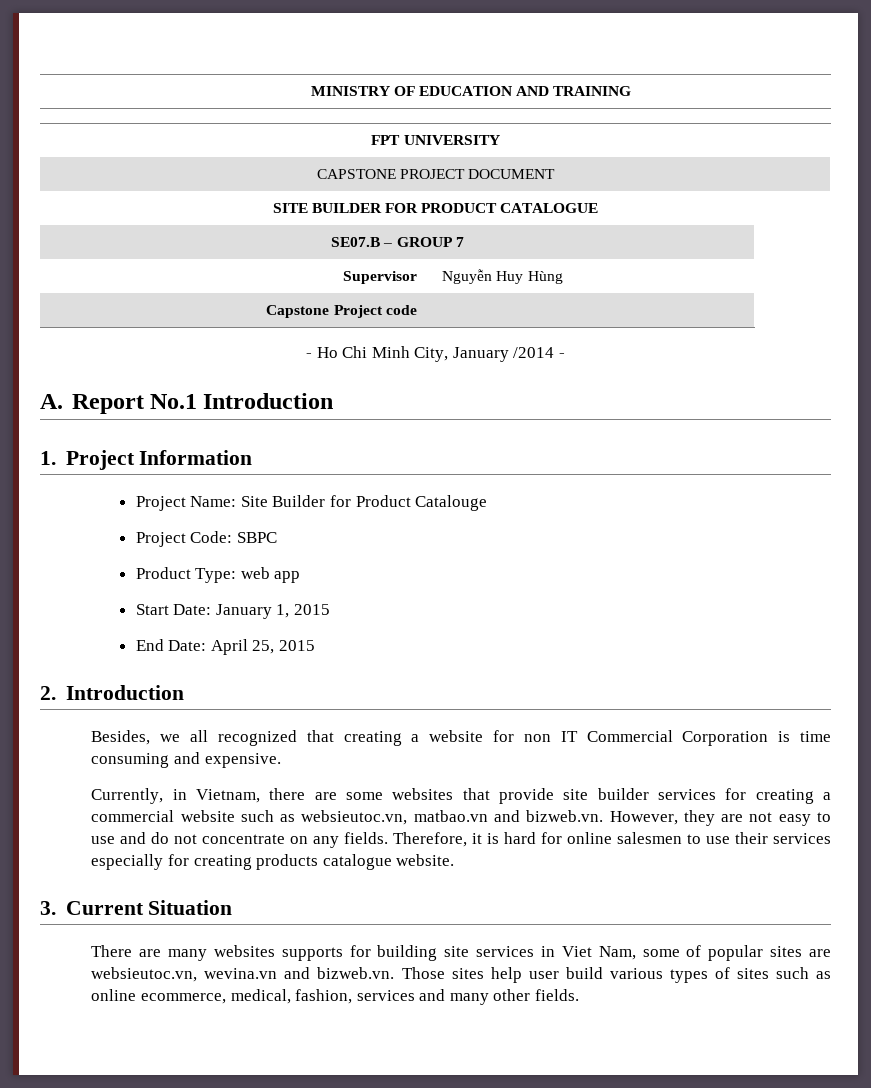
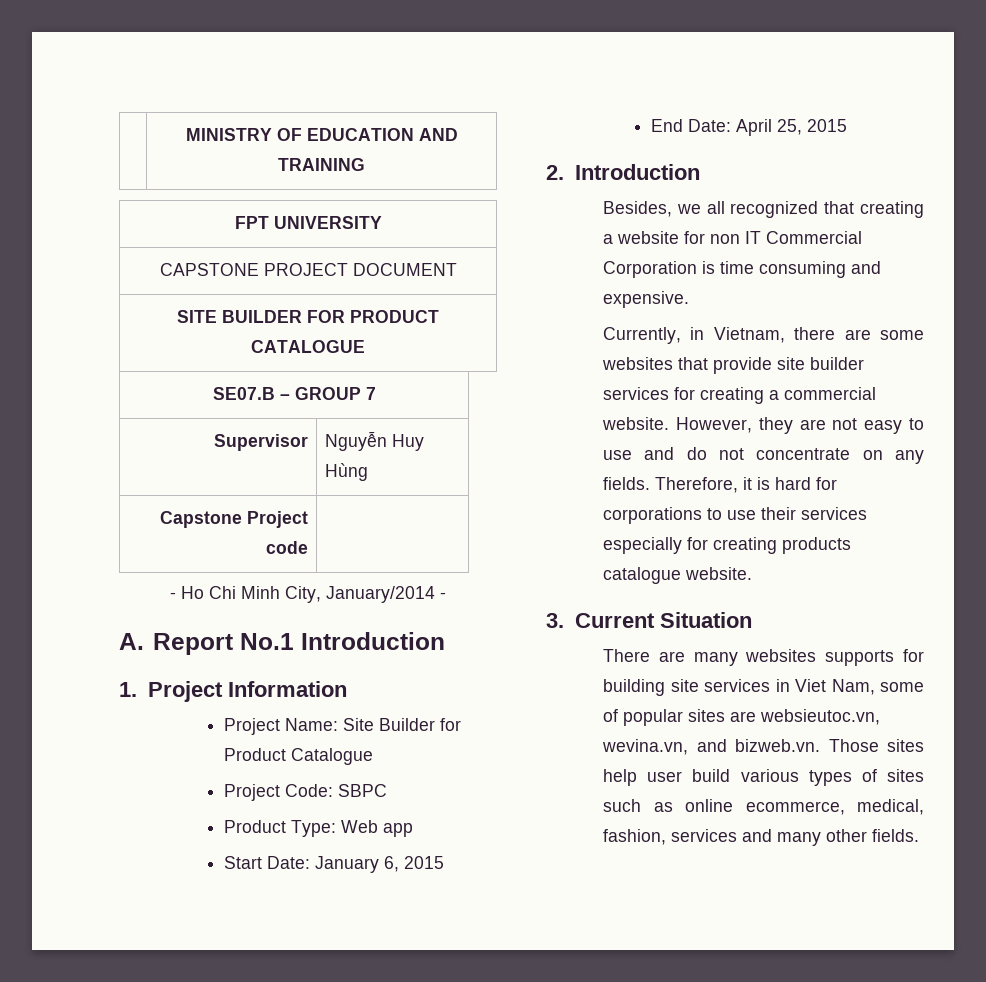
[452,347,555,362] January /2014 -> [326,586,435,603] January/2014
[415,495,488,511] Catalouge -> [290,748,373,765] Catalogue
[240,567,270,579] web -> [340,820,378,833] Web
[276,604,290,618] 1, -> [383,856,399,872] 6,
[180,810,604,825] website such as websieutoc.vn, matbao.vn and bizweb.vn. -> [602,417,670,430] website.
[567,832,683,844] online salesmen -> [603,507,703,524] corporations
[204,968,278,979] wevina.vn -> [602,739,689,755] wevina.vn,

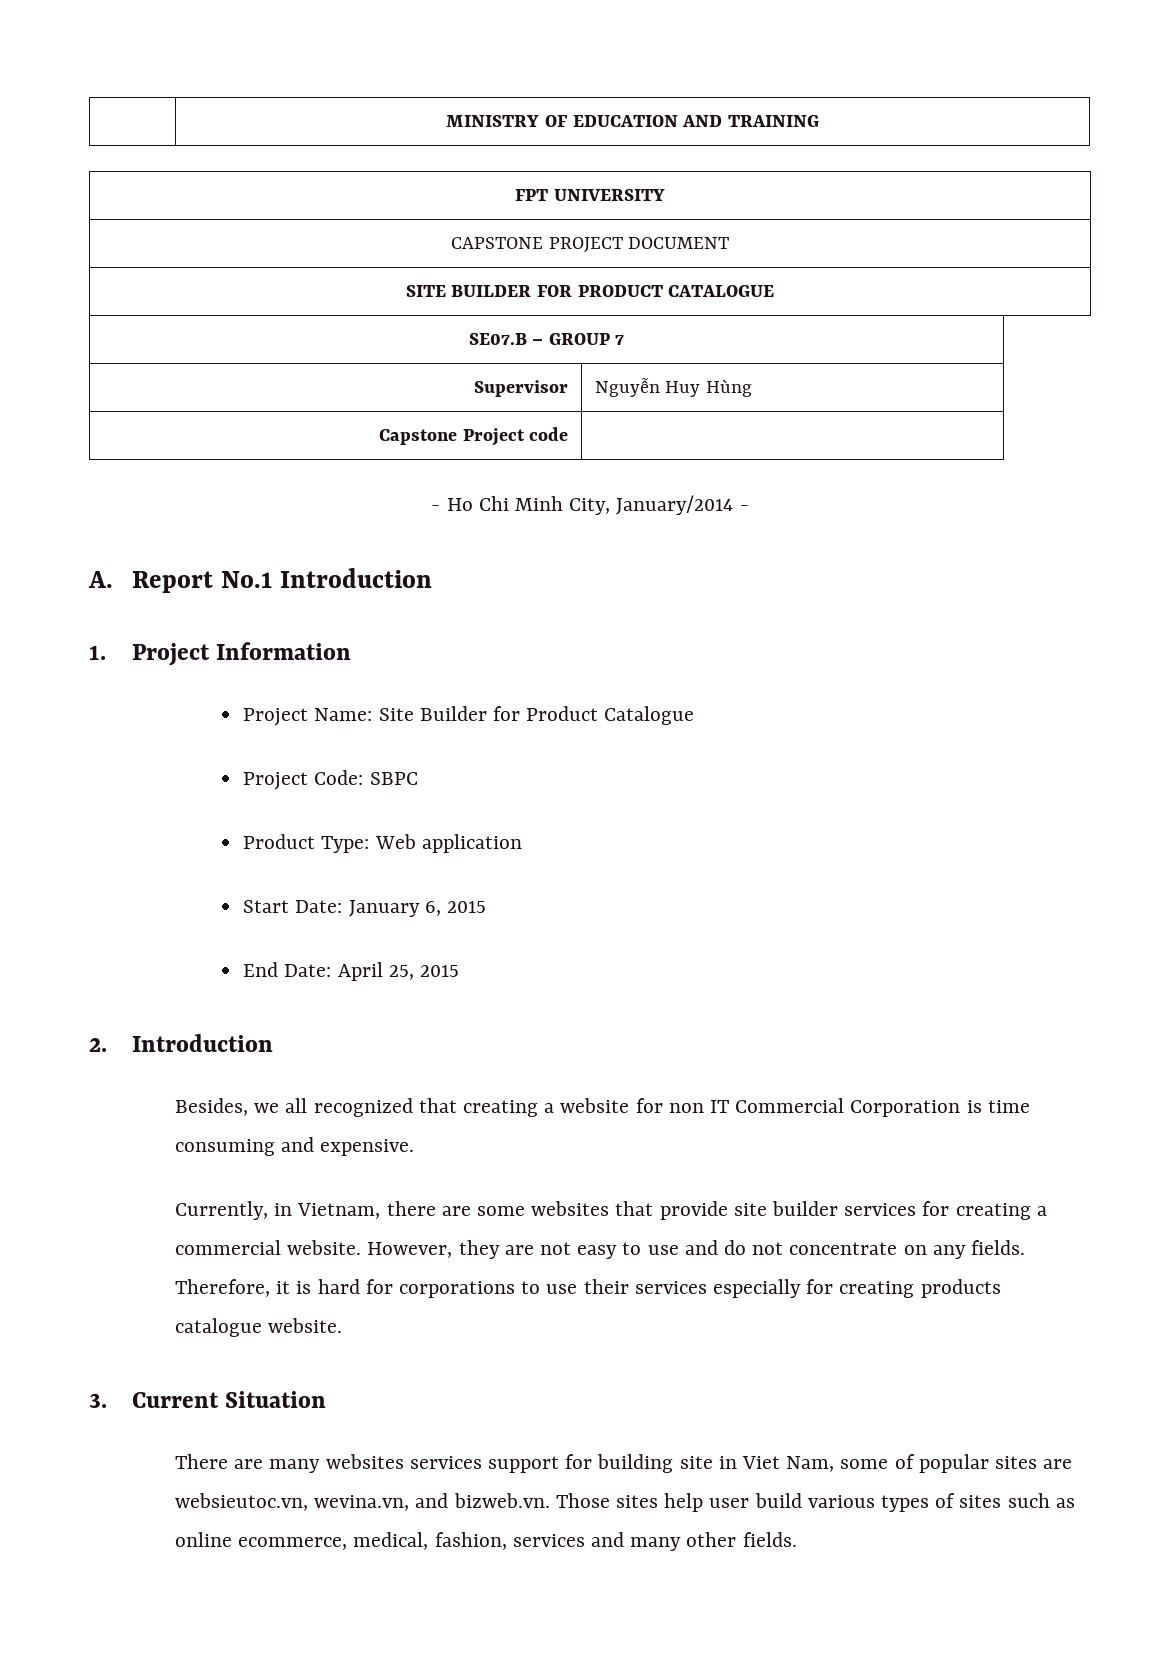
[382,823,413,837] app -> [421,834,522,853] application
[825,650,895,666] supports -> [409,1456,559,1473] services support
[704,679,771,692] services -> (713, 1462) none

